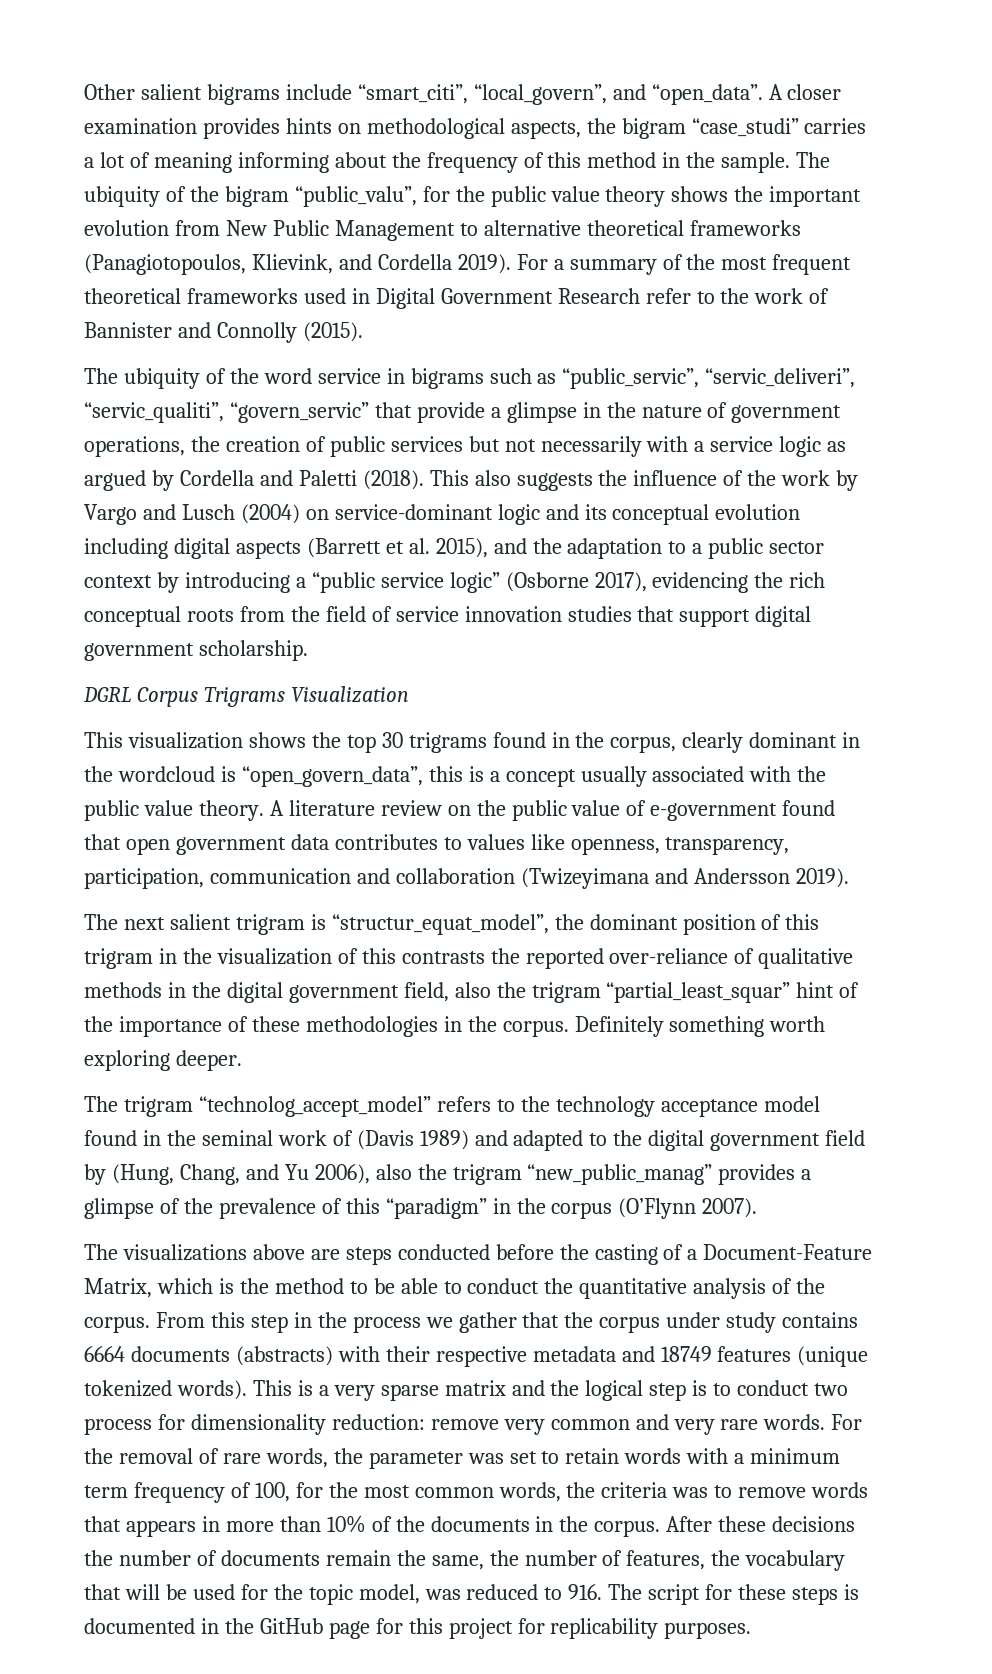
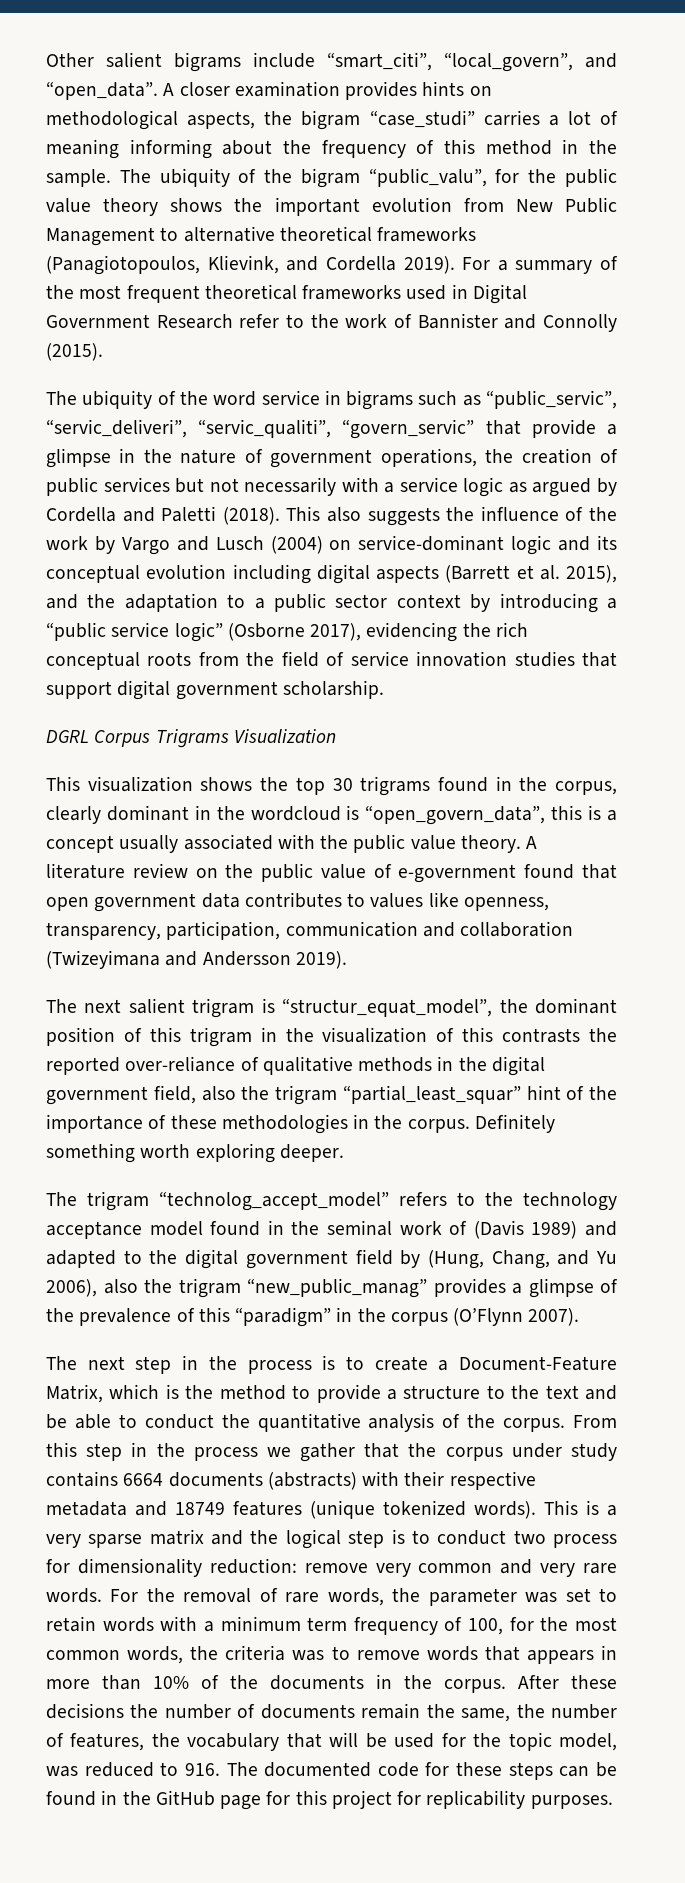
[122,1244,684,1265] visualizations above are steps conducted before the casting of -> [87,1355,428,1374] next step in the process is to create
(368, 1287) none -> [316,1384,617,1403] provide a structure to the text and
[648,1584,701,1605] script -> [264,1762,419,1777] documented code
[843,1584,859,1600] [84,1618,195,1634] is documented -> [559,1762,617,1777] [46,1791,96,1806] can be found

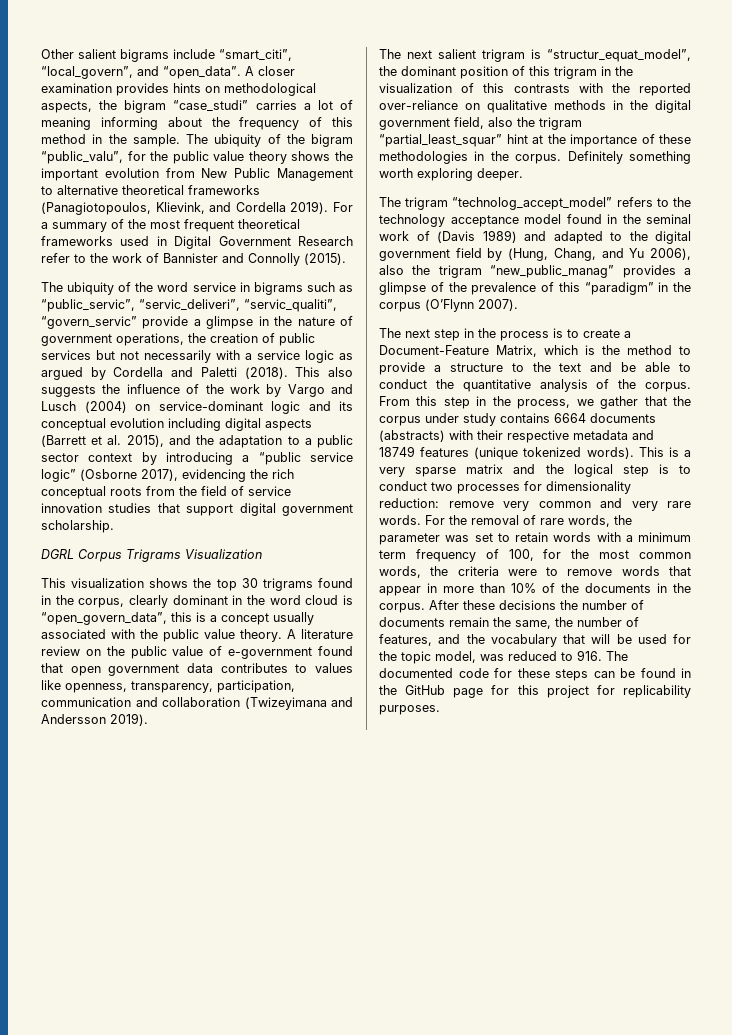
[485,420,521,435] that -> (137, 322) none
[250,806,341,821] wordcloud -> [269,595,339,605] word cloud
(581, 1035) none -> [578,83,603,93] with
[240,1057,259,1071] of -> [465,103,480,110] on
[566,1086,585,1100] of -> [532,135,543,144] at
[193,1447,258,1461] process -> [517,399,571,409] process,
[553,1534,618,1548] process -> [457,484,520,494] processes
[292,1650,325,1661] was -> [507,569,537,576] were
[526,1650,594,1664] appears -> [379,586,421,596] appear
(145, 1742) none -> [438,634,461,644] and

